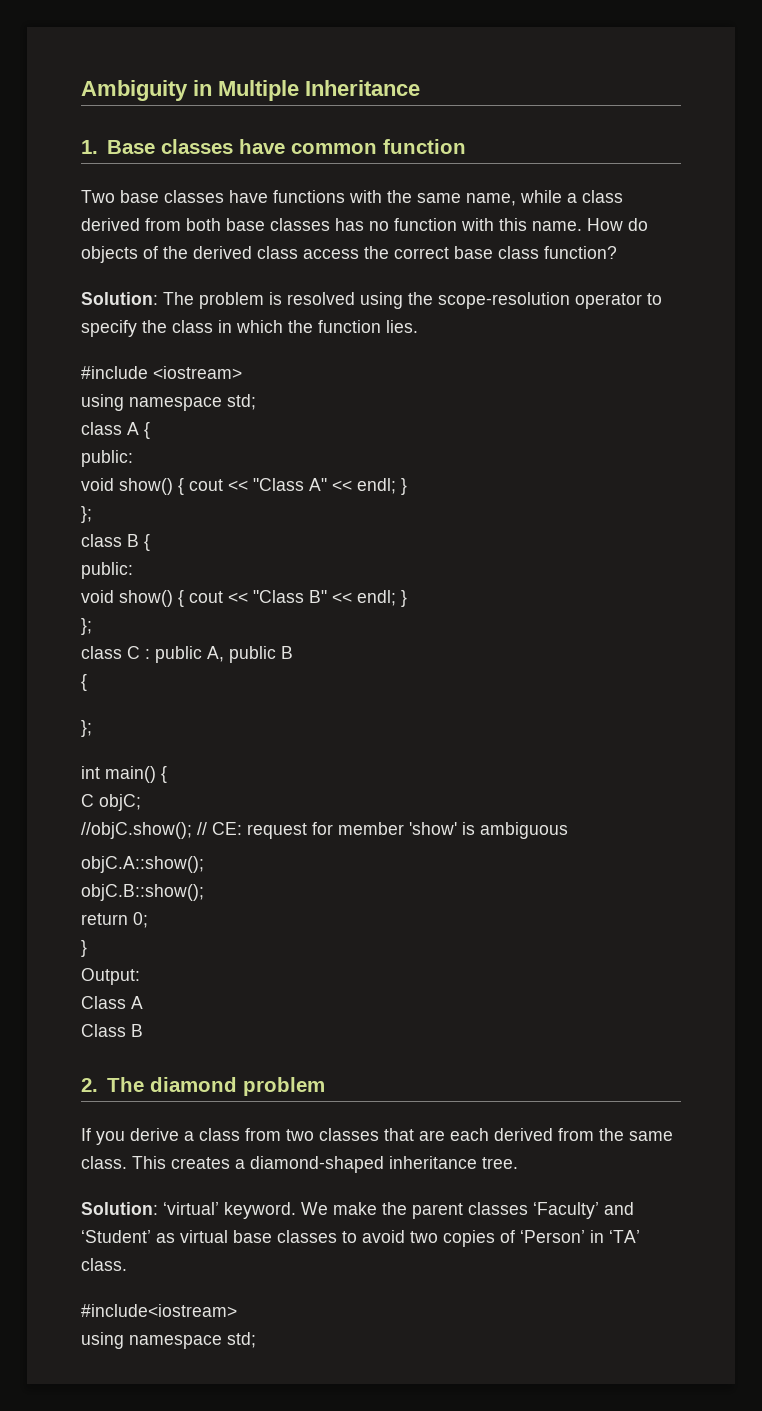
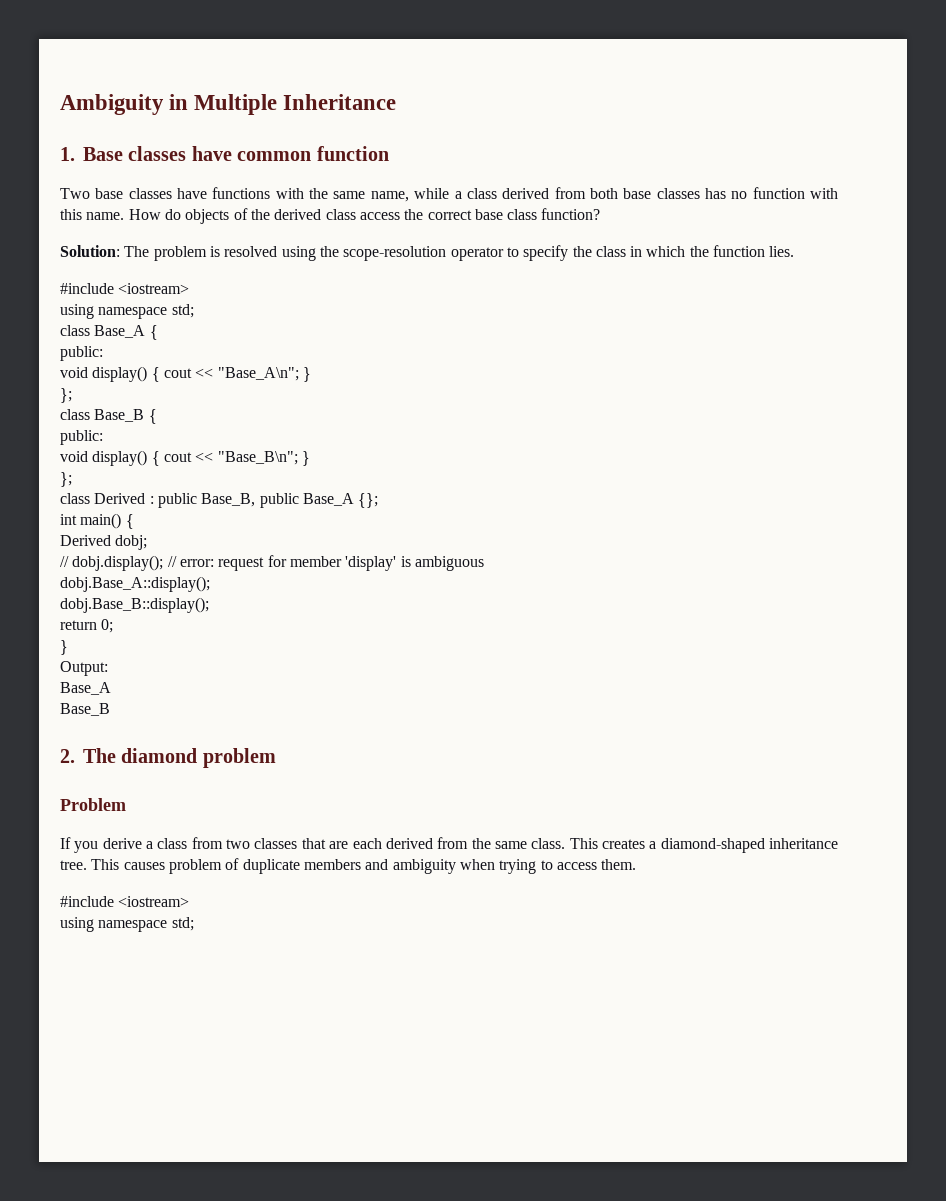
[127,422,150,439] [81,450,133,467] [81,478,407,495] [81,506,92,523] [81,534,150,551] [81,562,133,579] [81,590,407,607] [81,618,92,635] [81,646,140,659] A { // public: // void show() { cout << "Class A" << endl; } // }; // class B { // public: // void show() { cout << "Class B" << endl; } // }; // class C -> [94,325,158,340] [60,346,103,361] [60,366,311,382] [60,388,72,403] [60,409,157,424] [60,430,103,445] [60,450,310,466] [60,472,72,487] [60,493,146,504] Base_A { // public: // void display() { cout << "Base_A\n"; } // }; // class Base_B { // public: // void display() { cout << "Base_B\n"; } // }; // class Derived
[207,646,293,663] [81,674,87,691] [81,720,92,737] [81,766,167,783] [81,794,141,811] [81,822,242,839] A, public B // { // }; // int main() { // C objC; // //objC.show(); // CE: -> [201,493,379,508] [60,513,134,529] [60,535,148,550] [60,555,214,571] Base_B, public Base_A {}; // int main() { // Derived dobj; // // dobj.display(); // error:
[409,822,457,835] 'show' -> [345,556,397,571] 'display'
[81,856,204,873] [81,884,204,901] objC.A::show(); // objC.B::show(); -> [60,576,210,592] [60,597,209,613] dobj.Base_A::display(); // dobj.Base_B::display();
[81,996,143,1009] [81,1024,143,1037] Class A // Class B -> [60,682,111,695] [60,703,110,716] Base_A // Base_B
(325, 1086) none -> [60,798,126,811] // Problem
[81,1202,634,1219] [81,1230,640,1247] [81,1258,127,1271] [81,1304,237,1317] // Solution: ‘virtual’ keyword. We make the parent classes ‘Faculty’ and ‘Student’ as virtual base classes to avoid two copies of ‘Person’ in ‘TA’ class. // #include<iostream> -> [91,858,637,874] [60,896,190,907] This causes problem of duplicate members and ambiguity when trying to access them. // #include <iostream>

